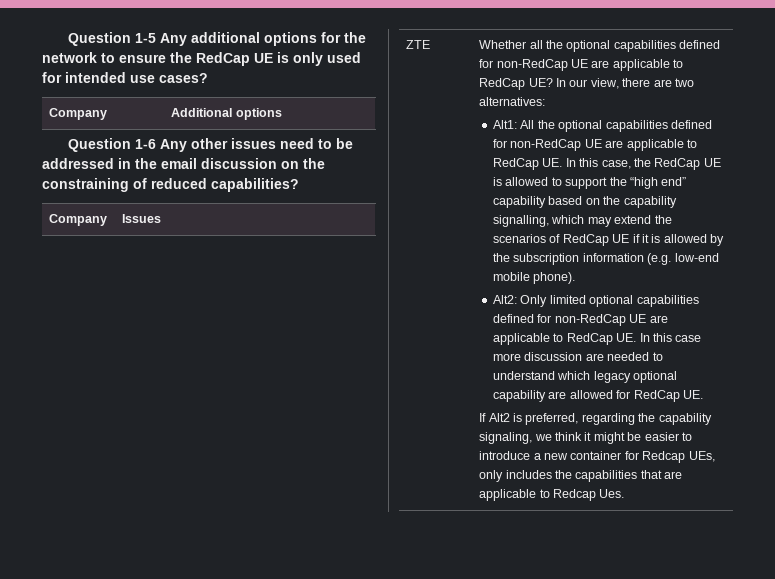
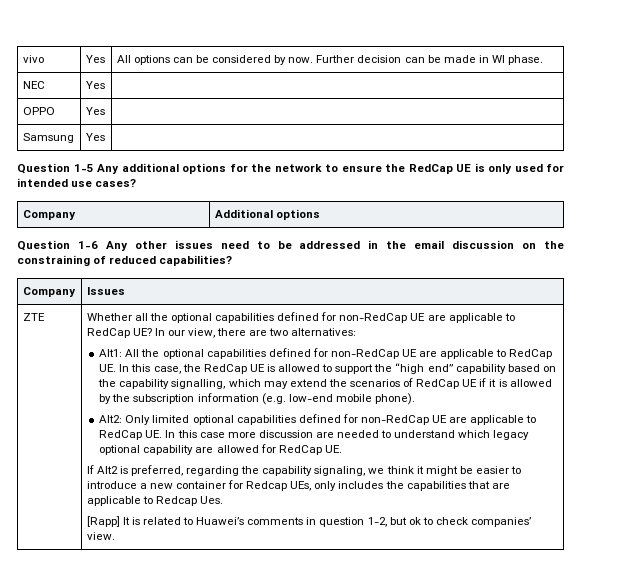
(68, 39) none -> [22,55,44,63] [85,55,105,63] [116,55,544,65] [22,81,45,89] [85,81,105,89] [22,107,55,115] [85,107,105,115] [22,133,74,143] [85,133,105,141] vivo | Yes | All options can be considered by now. Further decision can be made in WI phase. // NEC | Yes | // OPPO | Yes | // Samsung | Yes | //
(625, 493) none -> [86,516,532,527] [86,532,115,540] // [Rapp] It is related to Huawei’s comments in question 1-2, but ok to check companies’ view.

